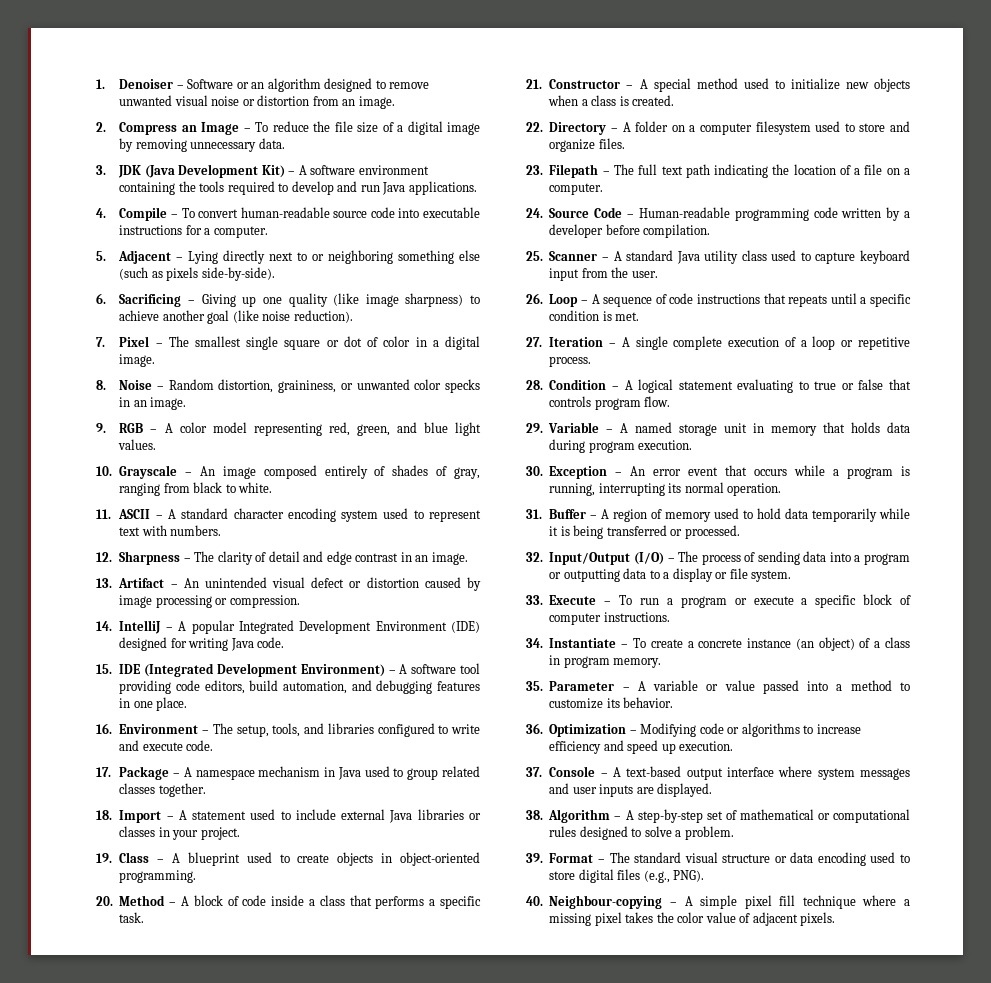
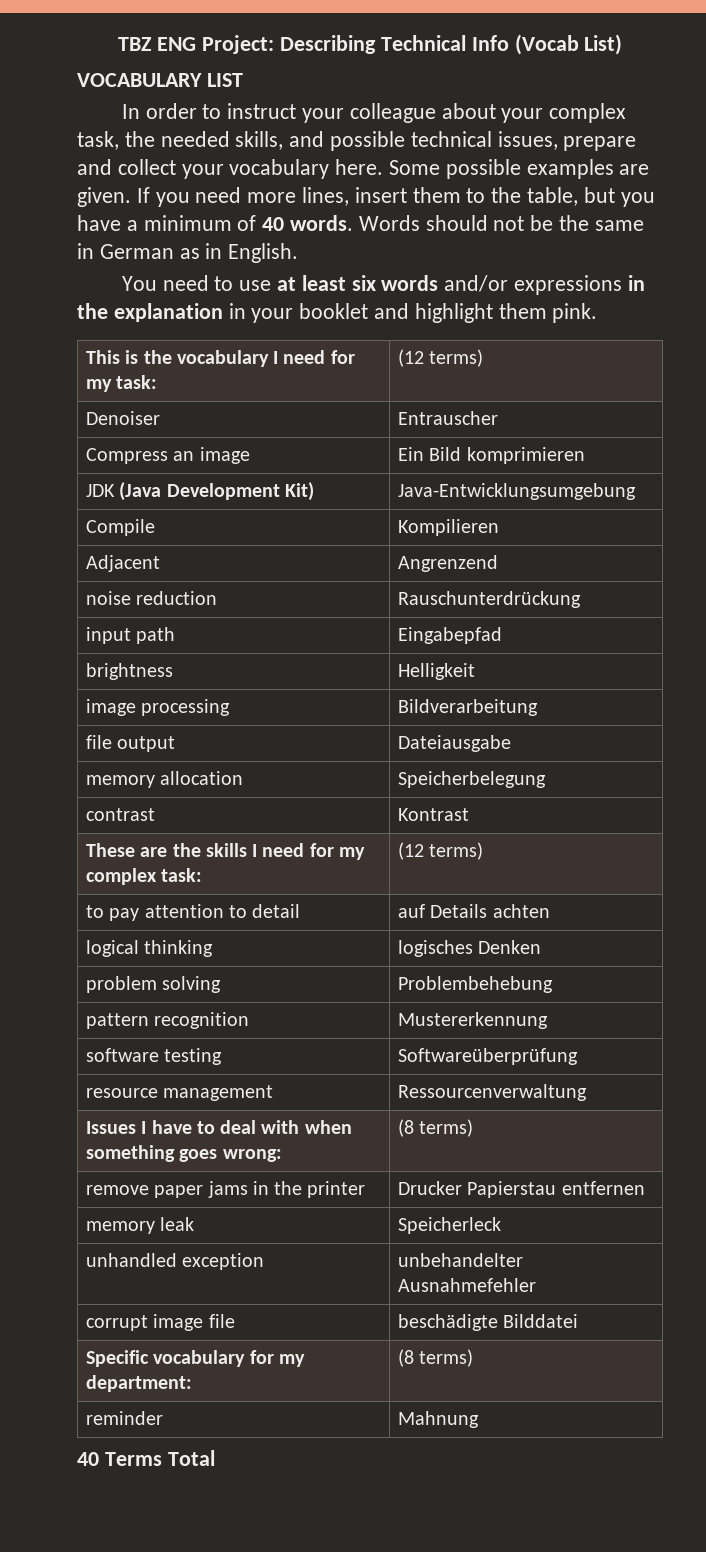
[95,78,430,92] [119,95,395,109] [95,121,480,135] [119,138,285,152] [95,164,429,178] [119,181,477,195] [95,207,480,221] [119,225,268,238] [95,250,480,264] [119,267,275,281] [95,293,480,307] [119,310,353,324] [95,336,480,350] [119,354,156,367] [95,379,480,393] [119,397,187,410] [95,422,481,436] [118,439,157,450] [95,465,480,479] [119,482,273,496] [95,508,481,522] [119,525,222,536] [95,551,468,565] [95,577,482,591] [119,595,300,608] [95,620,480,634] [119,637,285,651] [95,663,480,677] [119,680,480,694] [119,697,188,711] [95,723,481,737] [119,740,214,751] [95,766,480,780] [119,783,206,797] [95,809,481,823] [119,826,240,840] [95,852,480,866] [119,870,197,883] [95,895,481,909] [119,912,145,923] [525,78,910,92] [548,95,675,106] [525,121,910,135] [549,138,625,152] [525,164,910,178] [549,183,604,195] [525,207,910,221] [549,224,711,238] [525,250,910,264] [549,267,658,281] [525,293,911,307] [549,310,640,321] [525,336,910,350] [549,356,592,367] [525,379,911,393] [549,396,671,410] [525,422,910,436] [549,439,693,453] [525,465,910,479] [549,482,782,496] [525,508,910,522] [549,525,740,539] [525,551,910,565] [549,568,792,582] [525,594,911,608] [549,612,670,625] [525,637,910,651] [549,655,662,668] [525,680,910,694] [549,697,674,709] [525,723,861,737] [549,740,734,754] [525,766,910,780] [549,783,713,797] [525,809,910,823] [549,826,734,840] [525,852,910,866] [549,869,705,883] [525,895,910,909] [549,912,836,926] 1. Denoiser – Software or an algorithm designed to remove unwanted visual noise or distortion from an image. // 2. Compress an Image – To reduce the file size of a digital image by removing unnecessary data. // 3. JDK (Java Development Kit) – A software environment containing the tools required to develop and run Java applications. // 4. Compile – To convert human-readable source code into executable instructions for a computer. // 5. Adjacent – Lying directly next to or neighboring something else (such as pixels side-by-side). // 6. Sacrificing – Giving up one quality (like image sharpness) to achieve another goal (like noise reduction). // 7. Pixel – The smallest single square or dot of color in a digital image. // 8. Noise – Random distortion, graininess, or unwanted color specks in an image. // 9. RGB – A color model representing red, green, and blue light values. // 10. Grayscale – An image composed entirely of shades of gray, ranging from black to white. // 11. ASCII – A standard character encoding system used to represent text with numbers. // 12. Sharpness – The clarity of detail and edge contrast in an image. // 13. Artifact – An unintended visual defect or distortion caused by image processing or compression. // 14. IntelliJ – A popular Integrated Development Environment (IDE) designed for writing Java code. // 15. IDE (Integrated Development Environment) – A software tool providing code editors, build automation, and debugging features in one place. // 16. Environment – The setup, tools, and libraries configured to write and execute code. // 17. Package – A namespace mechanism in Java used to group related classes together. // 18. Import – A statement used to include external Java libraries or classes in your project. // 19. Class – A blueprint used to create objects in object-oriented programming. // 20. Method – A block of code inside a class that performs a specific task. // 21. Constructor – A special method used to initialize new objects when a class is created. // 22. Directory – A folder on a computer filesystem used to store and organize files. // 23. Filepath – The full text path indicating the location of a file on a computer. // 24. Source Code – Human-readable programming code written by a developer before compilation. // 25. Scanner – A standard Java utility class used to capture keyboard input from the user. // 26. Loop – A sequence of code instructions that repeats until a specific condition is met. // 27. Iteration – A single complete execution of a loop or repetitive process. // 28. Condition – A logical statement evaluating to true or false that controls program flow. // 29. Variable – A named storage unit in memory that holds data during program execution. // 30. Exception – An error event that occurs while a program is running, interrupting its normal operation. // 31. Buffer – A region of memory used to hold data temporarily while it is being transferred or processed. // 32. Input/Output (I/O) – The process of sending data into a program or outputting data to a display or file system. // 33. Execute – To run a program or execute a specific block of computer instructions. // 34. Instantiate – To create a concrete instance (an object) of a class in program memory. // 35. Parameter – A variable or value passed into a method to customize its behavior. // 36. Optimization – Modifying code or algorithms to increase efficiency and speed up execution. // 37. Console – A text-based output interface where system messages and user inputs are displayed. // 38. Algorithm – A step-by-step set of mathematical or computational rules designed to solve a problem. // 39. Format – The standard visual structure or data encoding used to store digital files (e.g., PNG). // 40. Neighbour-copying – A simple pixel fill technique where a missing pixel takes the color value of adjacent pixels. -> [117,34,623,55] [77,73,243,87] [121,103,627,123] [77,131,637,151] [77,159,650,179] [77,187,655,207] [77,215,644,231] [77,243,299,263] [121,275,645,295] [77,303,598,323] [86,350,355,367] [86,375,158,392] [398,349,484,367] [86,411,161,425] [398,411,499,425] [86,447,250,464] [398,447,585,464] [86,482,314,501] [398,483,637,500] [86,519,156,536] [398,519,500,536] [86,555,161,572] [398,555,499,572] [86,591,218,605] [398,591,582,608] [86,627,176,644] [398,627,503,644] [86,663,174,680] [398,663,476,680] [86,699,231,716] [398,699,539,716] [86,735,176,752] [398,735,512,752] [86,771,244,788] [398,771,547,788] [86,808,156,821] [398,808,470,821] [86,843,365,860] [86,868,203,885] [398,842,484,860] [86,904,301,921] [398,904,550,918] [86,940,214,957] [398,940,542,957] [86,976,222,993] [398,976,554,993] [86,1012,250,1029] [398,1012,549,1029] [86,1048,223,1065] [398,1048,579,1065] [86,1085,274,1101] [398,1084,588,1101] [86,1120,352,1134] [86,1145,282,1162] [398,1119,474,1137] [86,1181,366,1198] [398,1181,645,1198] [86,1217,195,1234] [398,1217,502,1234] [86,1253,265,1270] [398,1253,524,1267] [398,1278,537,1292] [86,1314,235,1331] [398,1314,579,1331] [86,1350,305,1367] [86,1375,193,1392] [398,1349,474,1367] [86,1411,164,1425] [398,1411,480,1428] [77,1450,215,1466] TBZ ENG Project: Describing Technical Info (Vocab List) // VOCABULARY LIST // In order to instruct your colleague about your complex task, the needed skills, and possible technical issues, prepare and collect your vocabulary here. Some possible examples are given. If you need more lines, insert them to the table, but you have a minimum of 40 words. Words should not be the same in German as in English. // You need to use at least six words and/or expressions in the explanation in your booklet and highlight them pink. // This is the vocabulary I need for my task: | (12 terms) // Denoiser | Entrauscher // Compress an image | Ein Bild komprimieren // JDK (Java Development Kit) | Java-Entwicklungsumgebung // Compile | Kompilieren // Adjacent | Angrenzend // noise reduction | Rauschunterdrückung // input path | Eingabepfad // brightness | Helligkeit // image processing | Bildverarbeitung // file output | Dateiausgabe // memory allocation | Speicherbelegung // contrast | Kontrast // These are the skills I need for my complex task: | (12 terms) // to pay attention to detail | auf Details achten // logical thinking | logisches Denken // problem solving | Problembehebung // pattern recognition | Mustererkennung // software testing | Softwareüberprüfung // resource management | Ressourcenverwaltung // Issues I have to deal with when something goes wrong: | (8 terms) // remove paper jams in the printer | Drucker Papierstau entfernen // memory leak | Speicherleck // unhandled exception | unbehandelter Ausnahmefehler // corrupt image file | beschädigte Bilddatei // Specific vocabulary for my department: | (8 terms) // reminder | Mahnung // 40 Terms Total

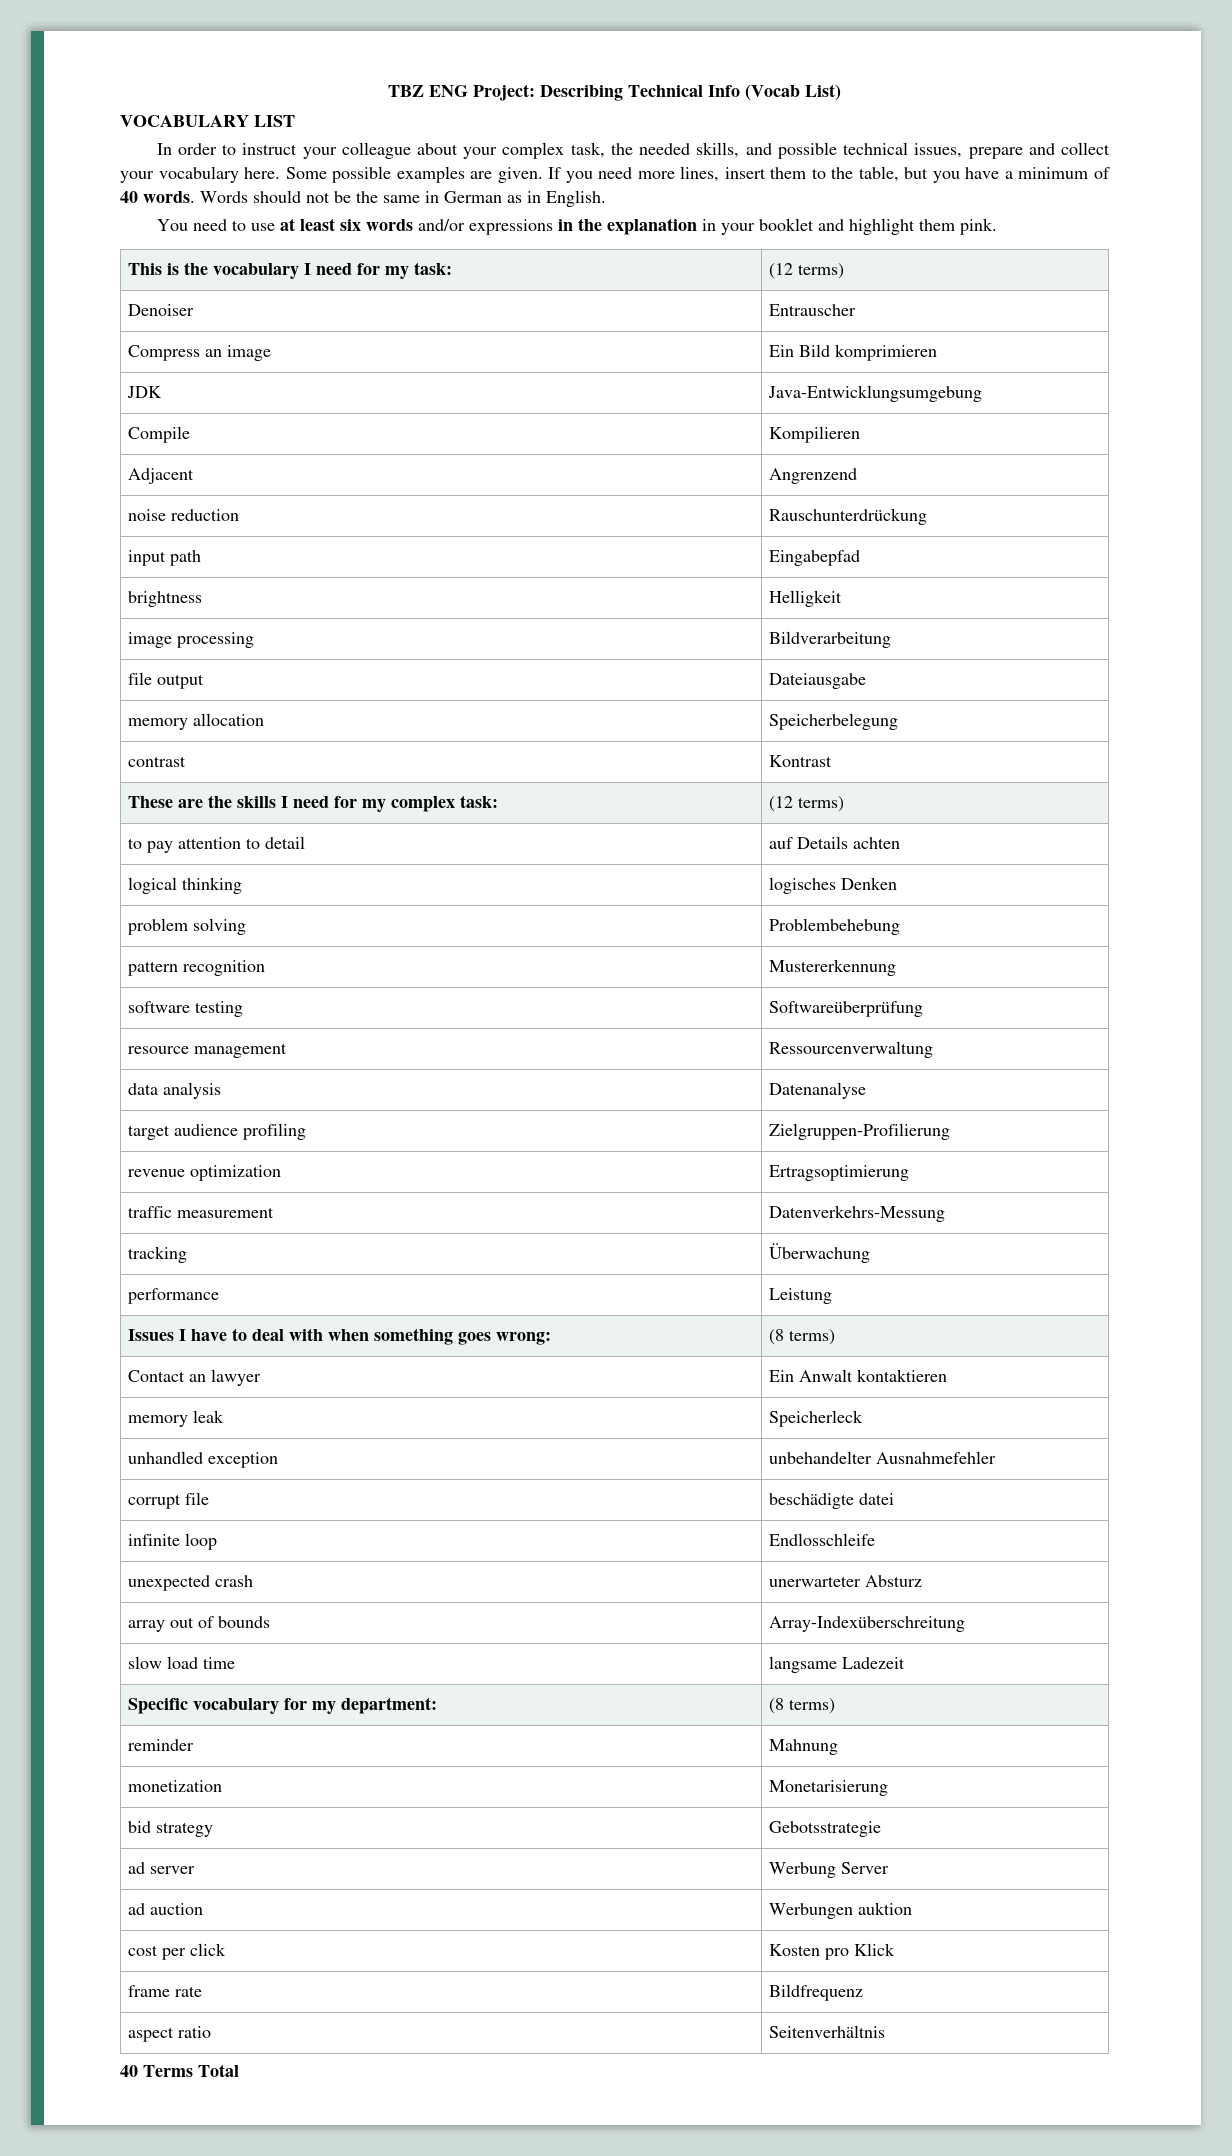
[119,482,314,501] (Java Development Kit) -> (163, 392) none
(588, 1092) none -> [128,1082,222,1099] [769,1082,867,1099] [128,1123,307,1140] [769,1123,951,1140] [128,1165,282,1181] [769,1165,910,1181] [128,1206,275,1218] [769,1205,946,1222] [128,1246,188,1263] [769,1243,871,1263] [128,1288,220,1304] [769,1288,833,1304] // data analysis | Datenanalyse // target audience profiling | Zielgruppen-Profilierung // revenue optimization | Ertragsoptimierung // traffic measurement | Datenverkehrs-Messung // tracking | Überwachung // performance | Leistung
[86,1181,366,1198] [398,1181,645,1198] remove paper jams in the printer | Drucker Papierstau entfernen -> [128,1369,262,1386] [769,1369,948,1382] Contact an lawyer | Ein Anwalt kontaktieren
[153,1314,204,1331] image -> (182, 1501) none
[503,1314,579,1328] Bilddatei -> [859,1493,895,1505] [128,1533,218,1550] [769,1533,876,1546] [128,1575,254,1591] [769,1575,923,1587] [128,1616,271,1632] [769,1616,966,1632] [128,1656,236,1669] [769,1656,906,1673] datei // infinite loop | Endlosschleife // unexpected crash | unerwarteter Absturz // array out of bounds | Array-Indexüberschreitung // slow load time | langsame Ladezeit
(480, 1419) none -> [128,1780,223,1792] [769,1780,889,1796] [128,1821,214,1837] [769,1821,882,1837] [128,1862,196,1874] [769,1862,890,1878] [128,1903,204,1915] [769,1902,913,1919] [128,1943,227,1960] [769,1943,896,1960] [128,1985,203,1997] [769,1984,864,2001] [128,2026,212,2042] [769,2025,886,2038] // monetization | Monetarisierung // bid strategy | Gebotsstrategie // ad server | Werbung Server // ad auction | Werbungen auktion // cost per click | Kosten pro Klick // frame rate | Bildfrequenz // aspect ratio | Seitenverhältnis

